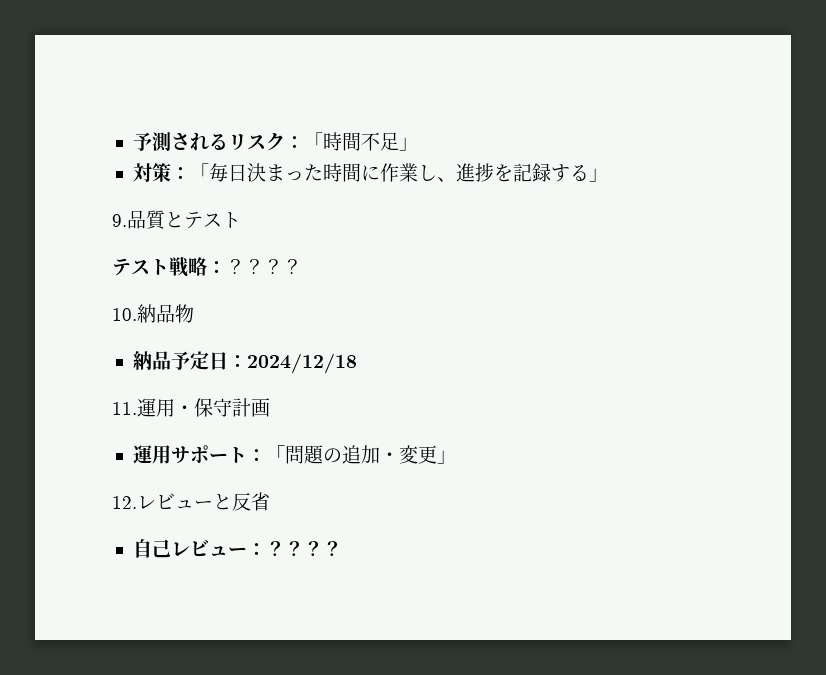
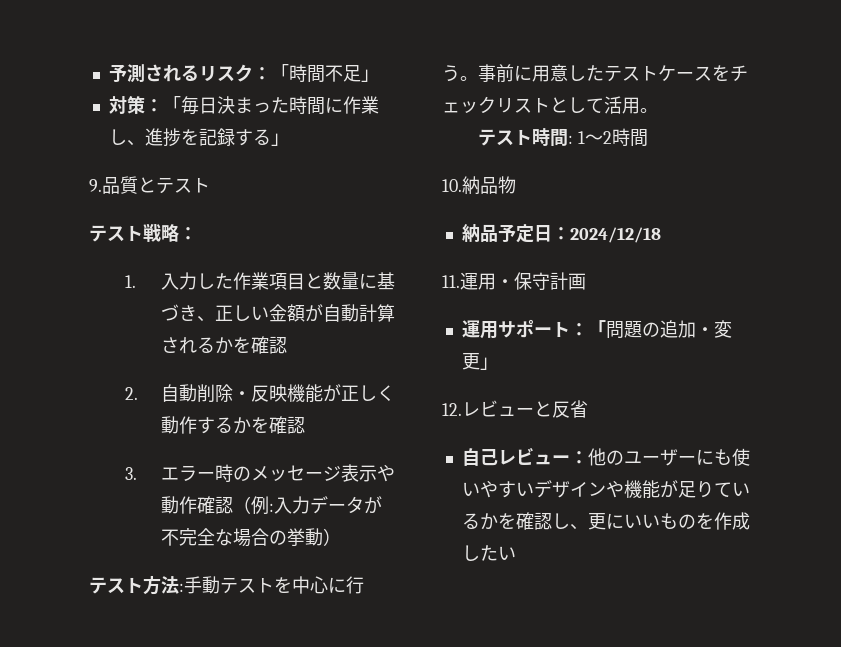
[226,259,302,274] ？？？？ -> [124,272,395,290] [160,304,395,322] [160,336,287,354] [124,384,395,403] [160,416,305,434] [124,464,395,482] [160,496,382,515] [160,528,341,547] [89,575,364,595] [442,64,748,82] [442,96,658,114] [477,128,648,147] // 1.入力した作業項目と数量に基づき、正しい金額が自動計算されるかを確認 // 2.自動削除・反映機能が正しく動作するかを確認 // 3.エラー時のメッセージ表示や動作確認（例:入力データが不完全な場合の挙動） // テスト方法:手動テストを中心に行う。事前に用意したテストケースをチェックリストとして活用。 // テスト時間: 1～2時間
[265,541,342,556] ？？？？ -> [587,448,750,466] [461,480,750,499] [461,512,750,530] [461,545,516,561] 他のユーザーにも使いやすいデザインや機能が足りているかを確認し、更にいいものを作成したい

